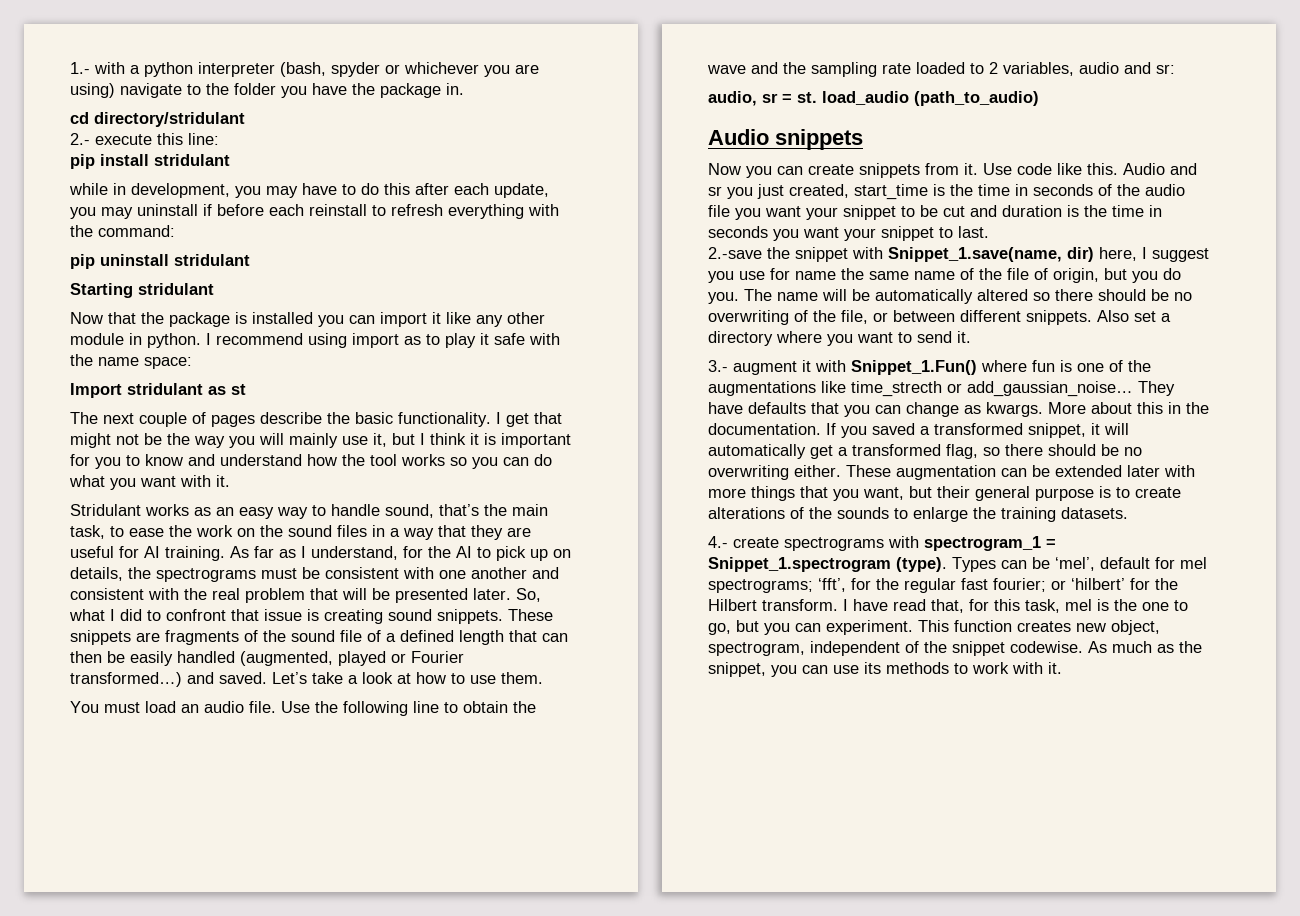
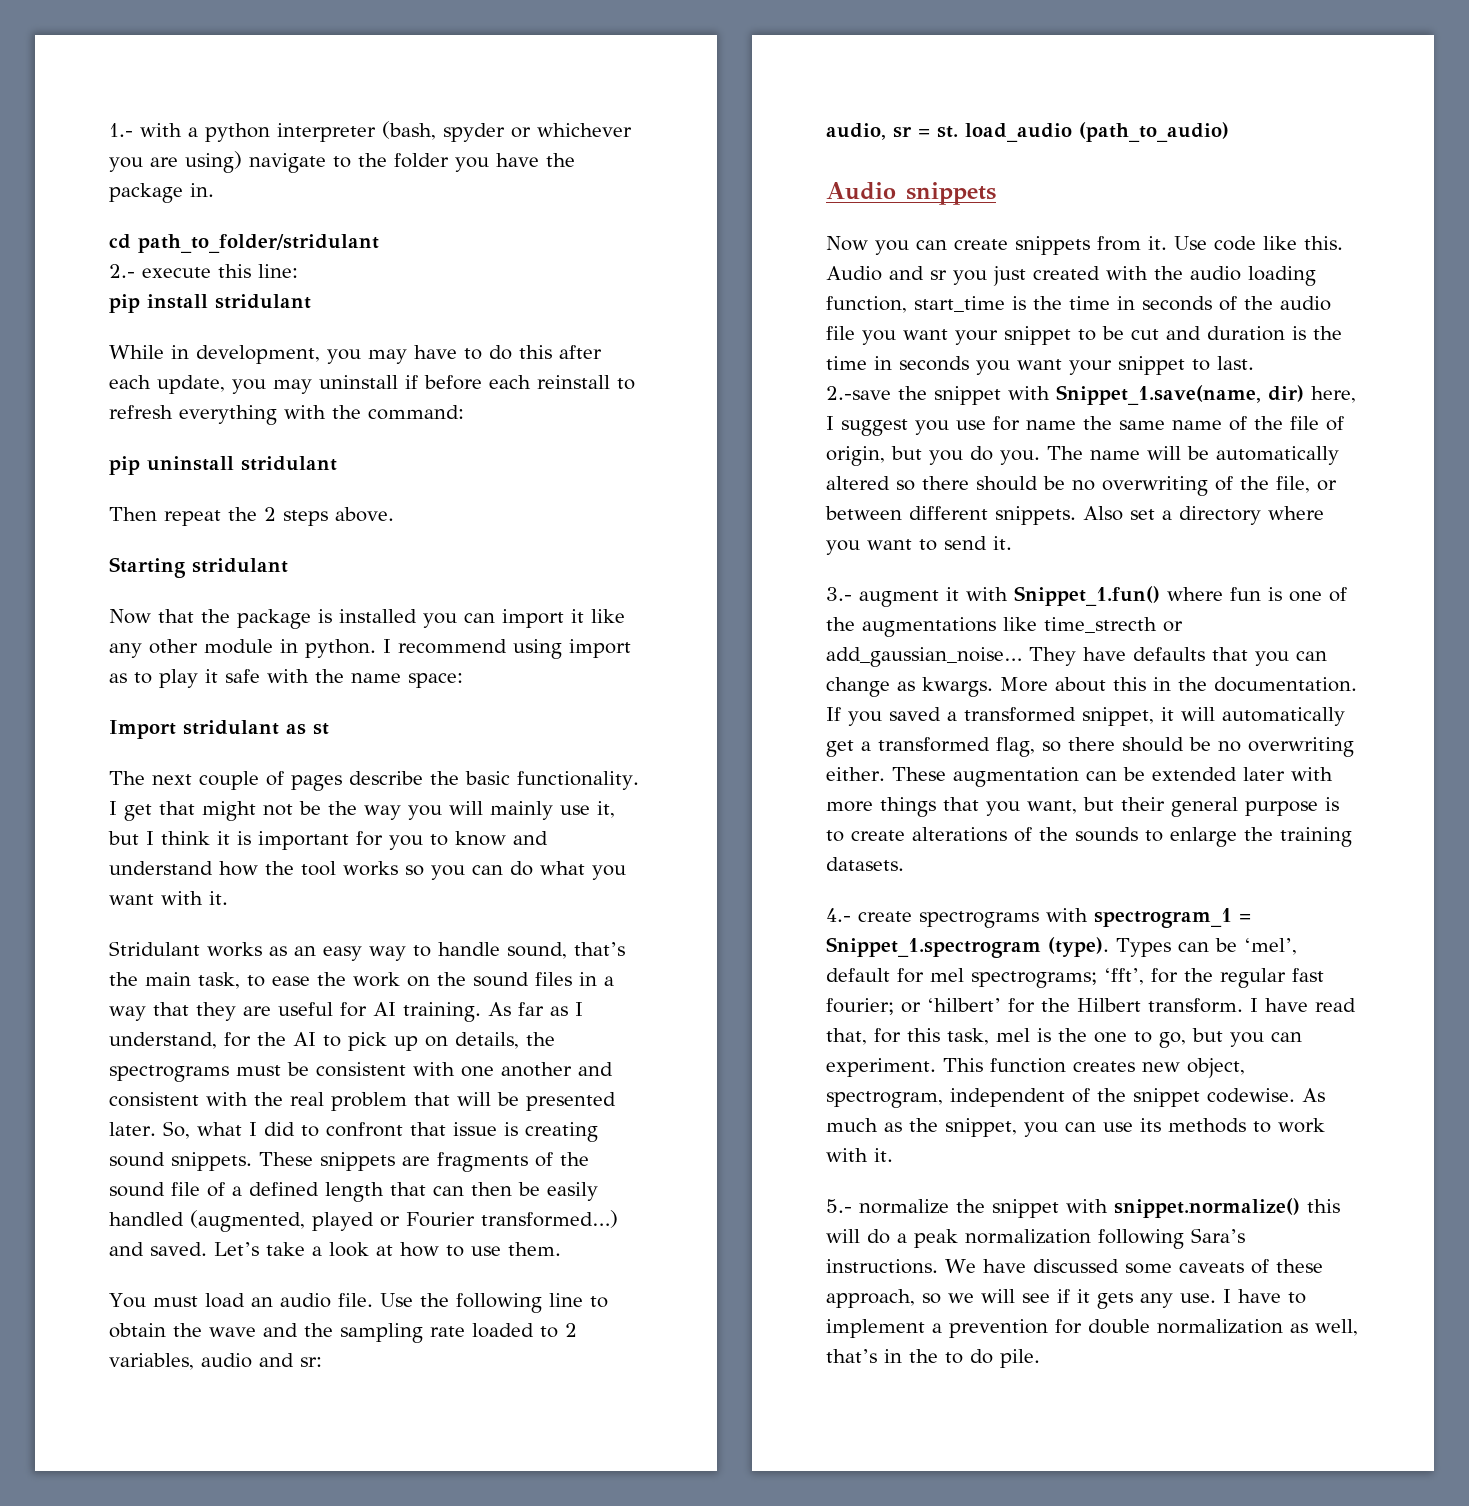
[94,112,245,127] directory/stridulant -> [138,234,379,253] path_to_folder/stridulant
[69,183,108,195] while -> [109,345,164,359] While
(250, 260) none -> [109,507,394,526] // Then repeat the 2 steps above.
[789,184,849,198] created, -> [1033,266,1316,286] [826,296,907,313] created with the audio loading function,
[851,360,977,375] Snippet_1.Fun() -> [1014,586,1160,606] Snippet_1.fun()
(1062, 668) none -> [826,1198,1340,1218] [826,1228,1245,1249] [826,1259,1323,1274] [826,1289,1306,1309] [826,1319,1358,1338] [826,1349,1040,1368] // 5.- normalize the snippet with snippet.normalize() this will do a peak normalization following Sara’s instructions. We have discussed some caveats of these approach, so we will see if it gets any use. I have to implement a prevention for double normalization as well, that’s in the to do pile.

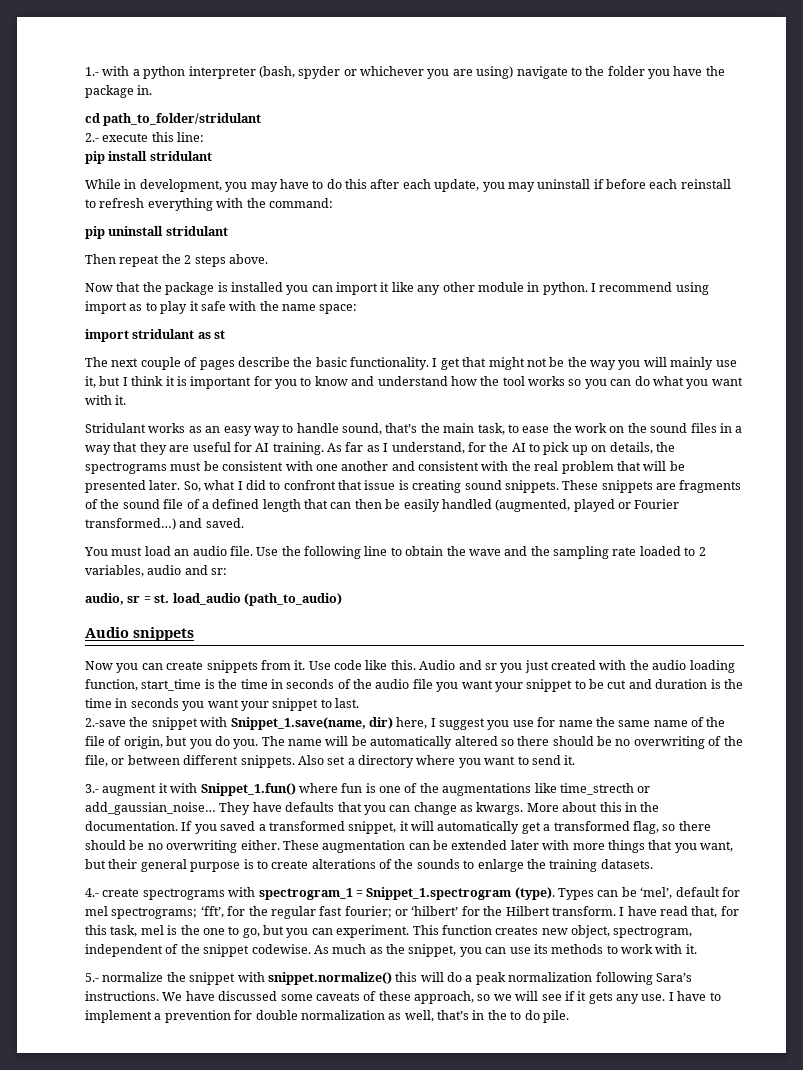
[109,557,288,578] // Starting stridulant -> (268, 259) none
[109,720,176,739] Import -> [85,329,129,342] import
[214,1242,561,1257] Let’s take a look at how to use them. -> (244, 523) none

